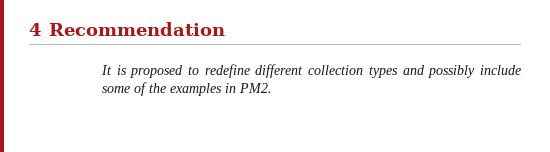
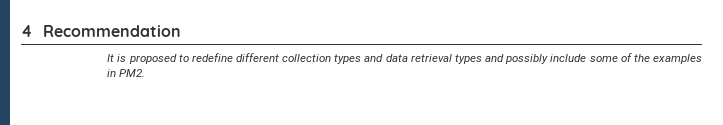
(425, 70) none -> [385,54,505,64] data retrieval types and

